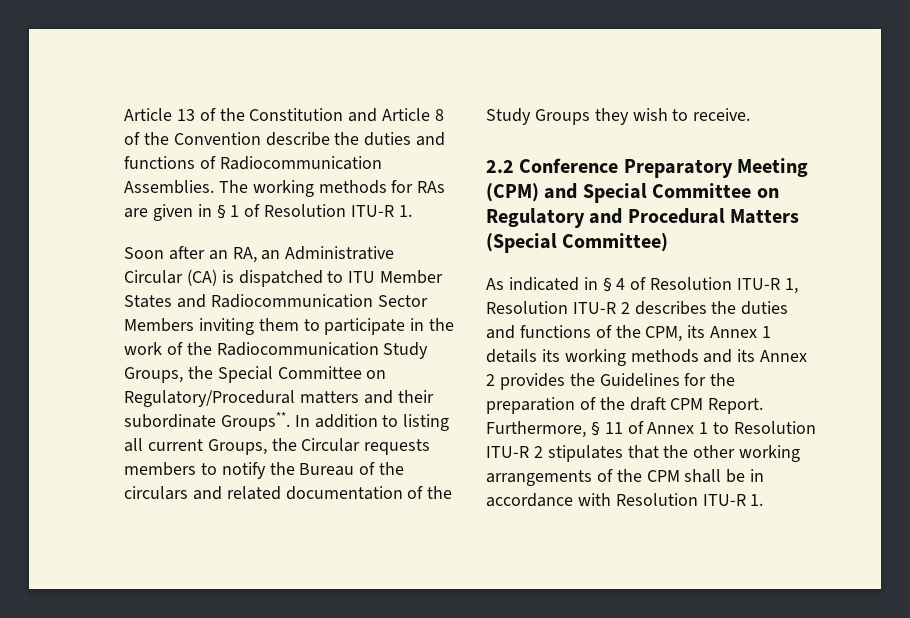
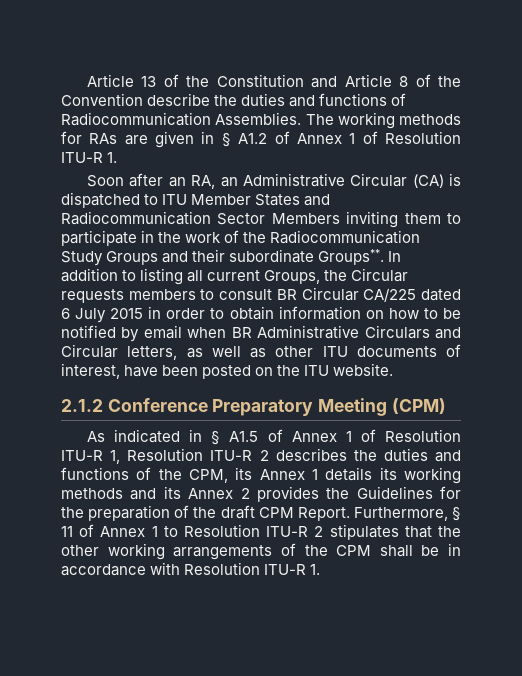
(226, 211) none -> [238,131,342,144] A1.2 of Annex
[124,366,387,383] [124,390,359,407] Groups, the Special Committee on Regulatory/Procedural matters -> [106,251,159,265] Groups
[221,462,405,479] [124,486,453,500] [486,108,751,125] [486,158,809,178] [486,183,779,203] [486,208,800,228] [486,233,669,253] notify the Bureau of the circulars and related documentation of the Study Groups they wish to receive. // 2.2 Conference Preparatory Meeting (CPM) and Special Committee on Regulatory and Procedural Matters (Special Committee) -> [219,287,462,302] [61,306,461,323] [61,325,462,342] [61,344,461,360] [61,363,394,379] [61,398,446,416] consult BR Circular CA/225 dated 6 July 2015 in order to obtain information on how to be notified by email when BR Administrative Circulars and Circular letters, as well as other ITU documents of interest, have been posted on the ITU website. // 2.1.2 Conference Preparatory Meeting (CPM)
[616,278,626,290] 4 -> [229,429,352,442] A1.5 of Annex 1

